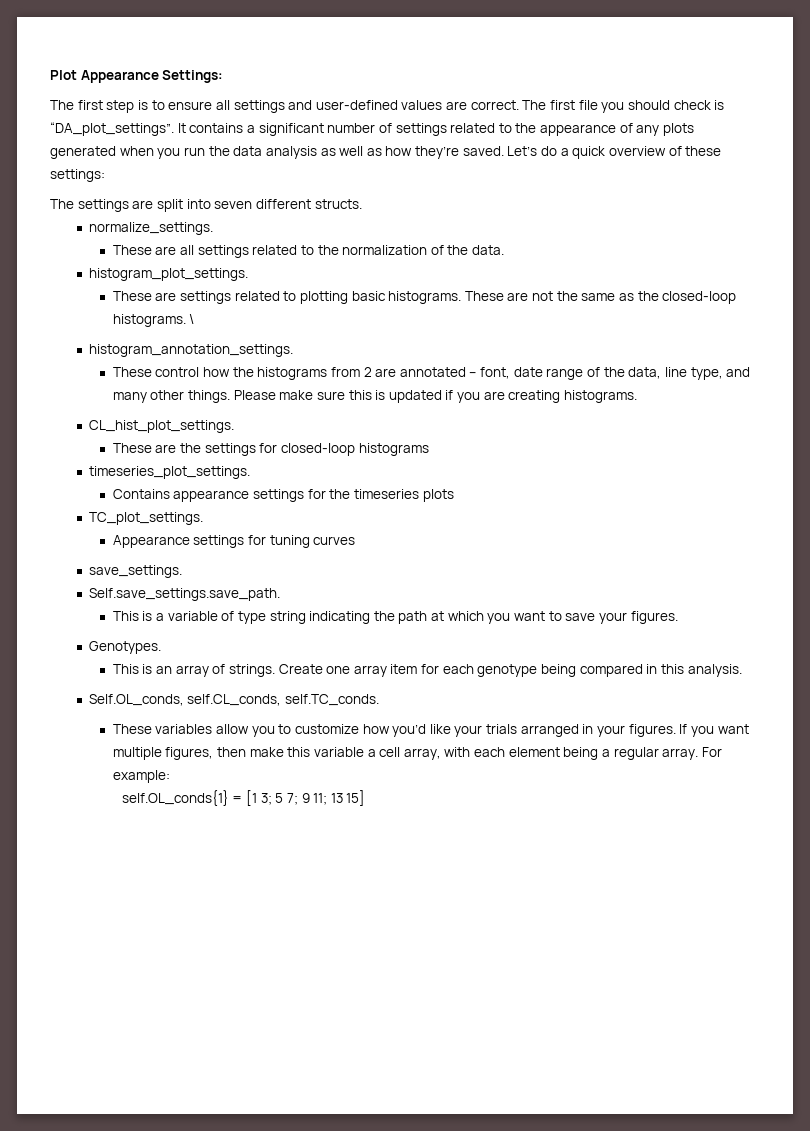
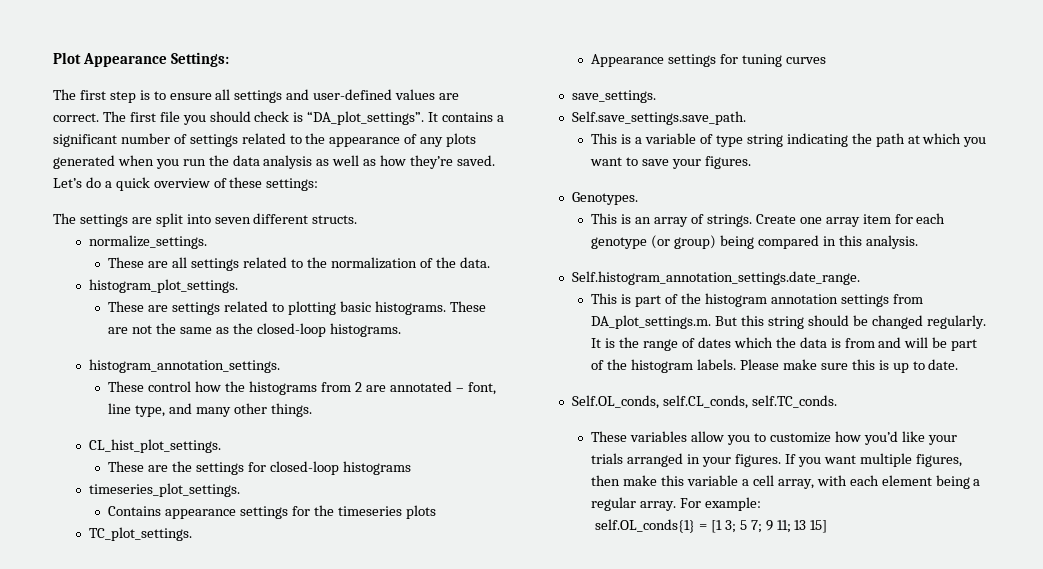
[189,314,195,324] \ -> (401, 330) none
[513,367,662,380] date range of the data, -> (496, 388) none
[233,390,638,403] Please make sure this is updated if you are creating histograms. -> (312, 410) none
(538, 670) none -> [651,235,717,249] (or group)
(742, 670) none -> [571,271,860,285] [591,293,923,307] [591,315,986,329] [591,337,978,351] [591,359,959,373] // Self.histogram_annotation_settings.date_range. // This is part of the histogram annotation settings from DA_plot_settings.m. But this string should be changed regularly. It is the range of dates which the data is from and will be part of the histogram labels. Please make sure this is up to date.

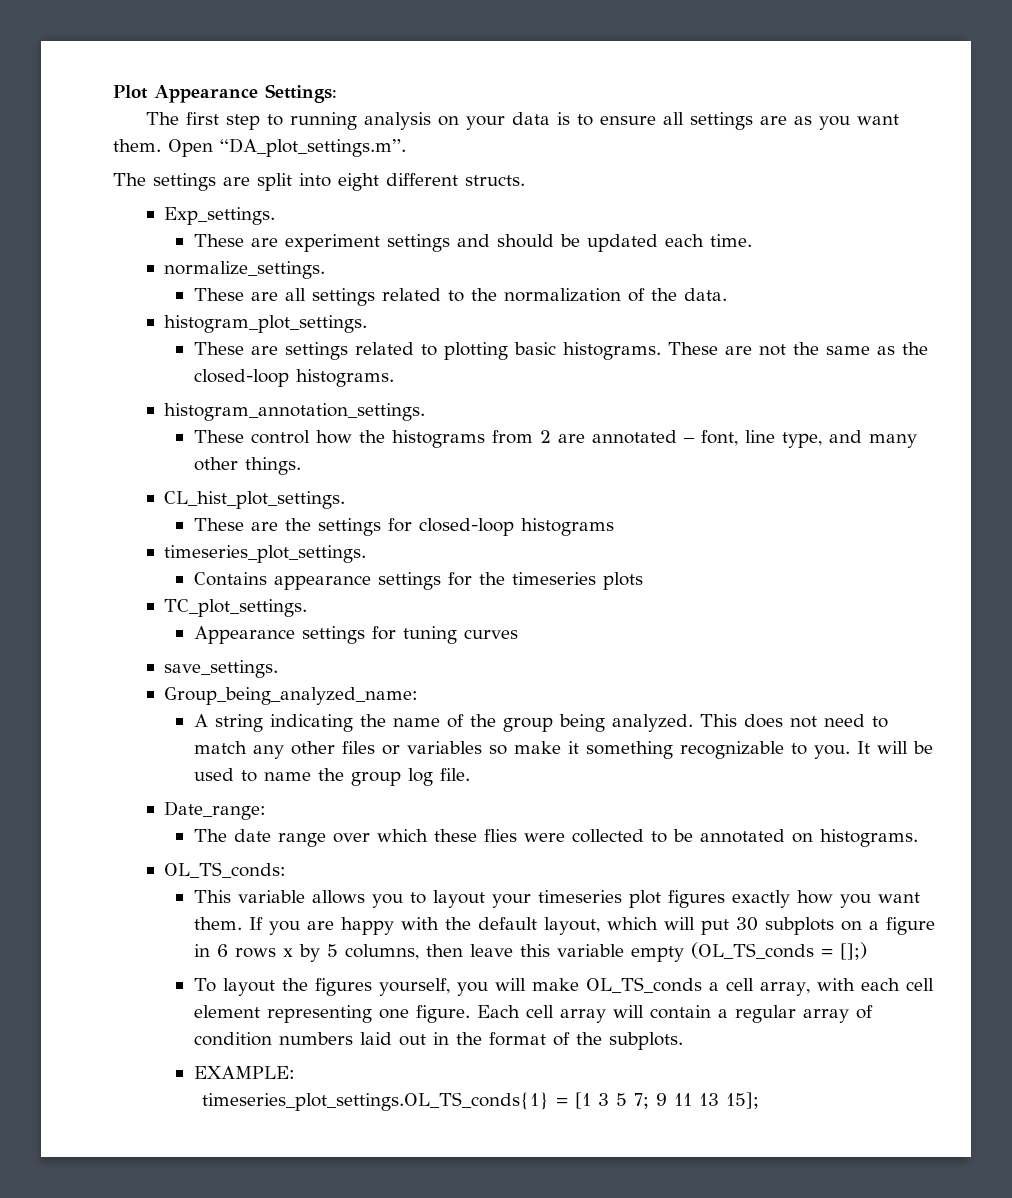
(136, 97) none -> [267,112,551,130] to running analysis on your data
[286,89,460,100] [53,111,505,125] [53,133,477,147] [53,155,495,169] [53,177,319,191] and user-defined values are correct. The first file you should check is “DA_plot_settings”. It contains a significant number of settings related to the appearance of any plots generated when you run the data analysis as well as how they’re saved. Let’s do a quick overview of these settings: -> [760,114,900,130] [113,138,406,157] are as you want them. Open “DA_plot_settings.m”.
[214,217,251,224] seven -> [338,173,379,191] eight
(358, 219) none -> [163,207,275,225] [193,234,752,252] // Exp_settings. // These are experiment settings and should be updated each time.
[571,111,746,125] [591,133,987,147] [590,156,752,169] [571,192,638,205] [591,213,946,227] [591,235,918,249] [571,271,860,285] [591,293,923,307] [591,315,986,329] [591,337,978,351] [591,359,959,373] [571,395,837,409] [591,431,957,445] [591,453,962,467] [591,475,739,486] Self.save_settings.save_path. // This is a variable of type string indicating the path at which you want to save your figures. // Genotypes. // This is an array of strings. Create one array item for each genotype (or group) being compared in this analysis. // Self.histogram_annotation_settings.date_range. // This is part of the histogram annotation settings from DA_plot_settings.m. But this string should be changed regularly. It is the range of dates which the data is from and will be part of the histogram labels. Please make sure this is up to date. // Self.OL_conds, self.CL_conds, self.TC_conds. // These variables allow you to customize how you’d like your trials arranged in your figures. If you want multiple figures, then make this variable -> [163,687,418,705] [193,714,888,732] [193,741,933,759] [193,768,470,786] [163,801,266,820] [193,829,918,847] [163,862,286,878] [193,890,920,908] [193,917,935,935] [193,942,867,962] [193,977,703,996] Group_being_analyzed_name: // A string indicating the name of the group being analyzed. This does not need to match any other files or variables so make it something recognizable to you. It will be used to name the group log file. // Date_range: // The date range over which these flies were collected to be annotated on histograms. // OL_TS_conds: // This variable allows you to layout your timeseries plot figures exactly how you want them. If you are happy with the default layout, which will put 30 subplots on a figure in 6 rows x by 5 columns, then leave this variable empty (OL_TS_conds = [];) // To layout the figures yourself, you will make OL_TS_conds
[881,475,981,489] [591,497,762,511] [595,519,696,533] element being a regular array. For example: // self.OL_conds{1} -> [906,978,935,991] [193,1005,873,1023] [193,1032,683,1050] [193,1066,295,1079] [202,1092,550,1111] cell element representing one figure. Each cell array will contain a regular array of condition numbers laid out in the format of the subplots. // EXAMPLE: // timeseries_plot_settings.OL_TS_conds{1}
[724,520,736,533] 3; -> [598,1093,610,1106] 3
[776,520,828,533] 11; 13 15] -> [674,1092,760,1109] 11 13 15];

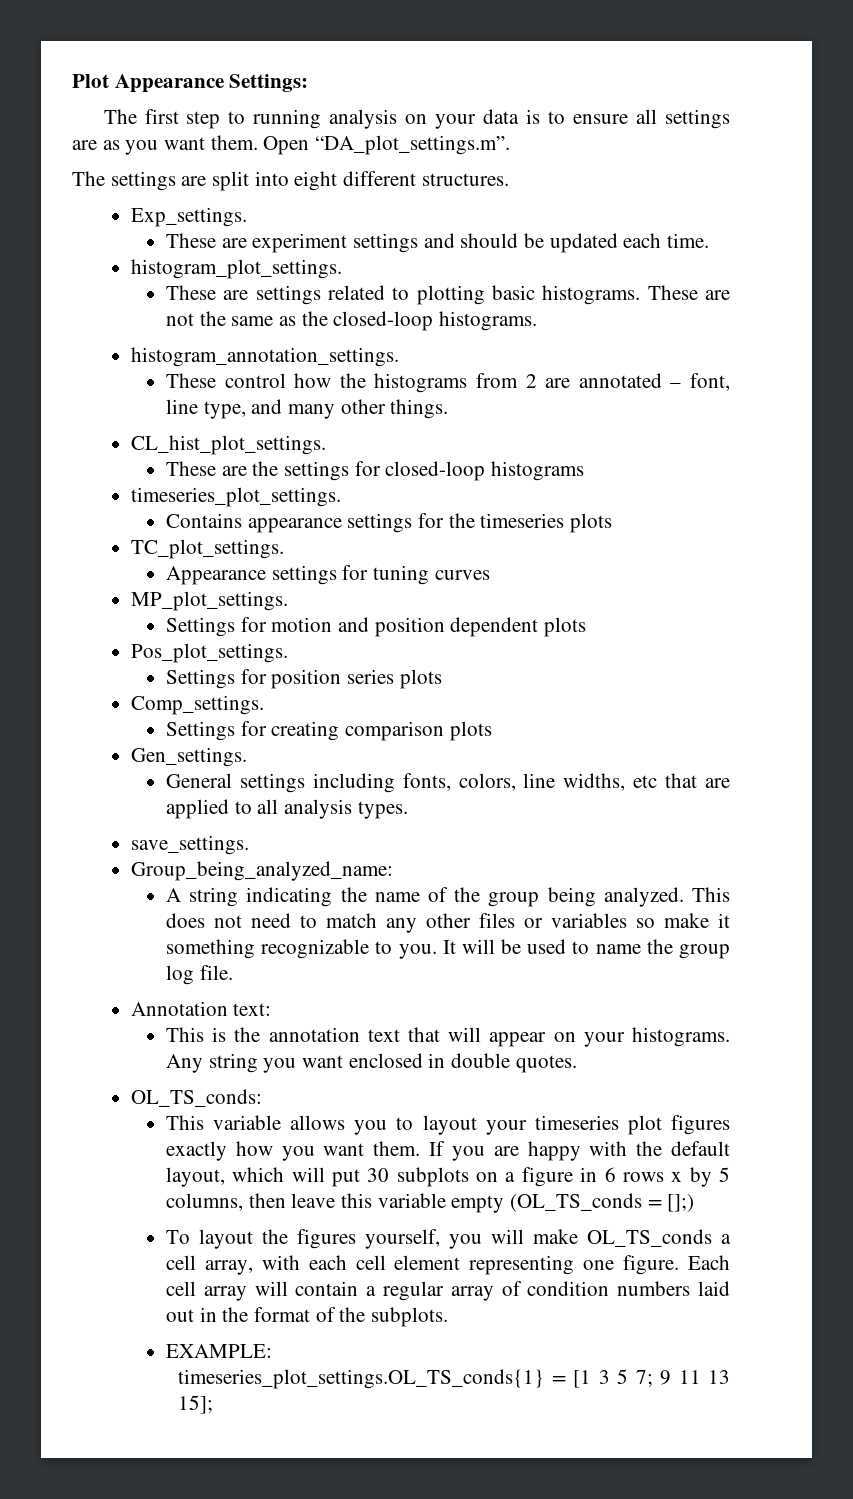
[465,175,525,186] structs. -> [421,173,509,186] structures.
[163,261,325,279] [193,288,727,306] // normalize_settings. // These are all settings related to the normalization of the data. -> (709, 240) none
(518, 634) none -> [130,591,288,611] [165,617,586,637] [130,643,288,663] [165,669,442,689] [130,695,264,715] [165,721,492,741] [130,747,247,767] [165,773,731,793] [165,799,408,819] // MP_plot_settings. // Settings for motion and position dependent plots // Pos_plot_settings. // Settings for position series plots // Comp_settings. // Settings for creating comparison plots // Gen_settings. // General settings including fonts, colors, line widths, etc that are applied to all analysis types.
[163,801,266,820] [193,829,918,847] Date_range: // The date range over which these flies were collected to be annotated on histograms. -> [130,1001,272,1016] [165,1027,730,1047] [165,1053,577,1073] Annotation text: // This is the annotation text that will appear on your histograms. Any string you want enclosed in double quotes.

